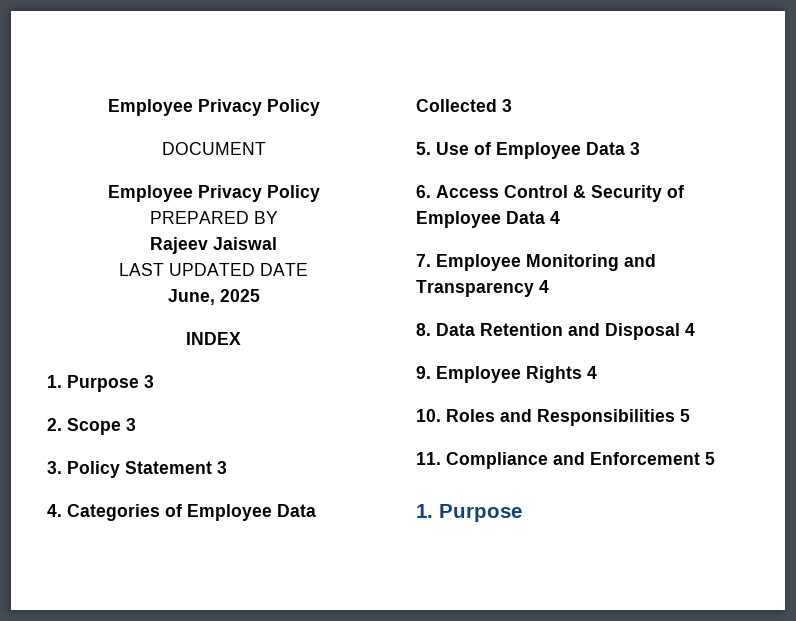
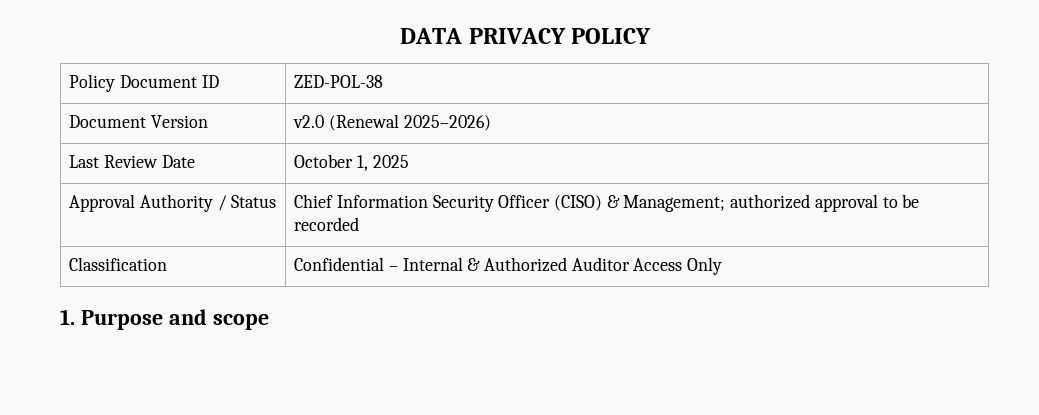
[107,99,320,116] [161,142,266,155] [107,185,320,202] [149,211,278,224] [150,237,277,254] [119,263,308,276] [167,289,260,305] [186,332,241,345] [47,375,154,392] [47,418,136,435] [47,461,227,478] [47,504,316,521] [416,99,512,112] [416,142,640,159] [416,185,684,202] [416,211,560,228] [416,254,656,271] [416,280,549,297] [416,323,695,340] [416,366,597,383] [416,409,690,426] [416,452,715,469] [416,504,522,522] Employee Privacy Policy // DOCUMENT // Employee Privacy Policy // PREPARED BY // Rajeev Jaiswal // LAST UPDATED DATE // June, 2025 // INDEX // 1. Purpose 3 // 2. Scope 3 // 3. Policy Statement 3 // 4. Categories of Employee Data Collected 3 // 5. Use of Employee Data 3 // 6. Access Control & Security of Employee Data 4 // 7. Employee Monitoring and Transparency 4 // 8. Data Retention and Disposal 4 // 9. Employee Rights 4 // 10. Roles and Responsibilities 5 // 11. Compliance and Enforcement 5 // 1. Purpose -> [400,28,651,44] [69,74,219,92] [294,75,384,88] [69,115,208,128] [293,114,491,131] [69,155,195,168] [294,154,409,171] [69,194,277,212] [294,194,920,212] [294,217,360,231] [69,257,168,271] [294,257,723,275] [60,309,269,330] DATA PRIVACY POLICY // Policy Document ID | ZED-POL-38 // Document Version | v2.0 (Renewal 2025–2026) // Last Review Date | October 1, 2025 // Approval Authority / Status | Chief Information Security Officer (CISO) & Management; authorized approval to be recorded // Classification | Confidential – Internal & Authorized Auditor Access Only // 1. Purpose and scope

